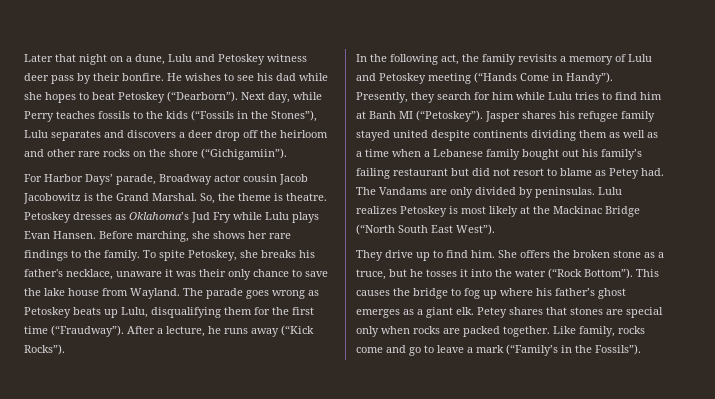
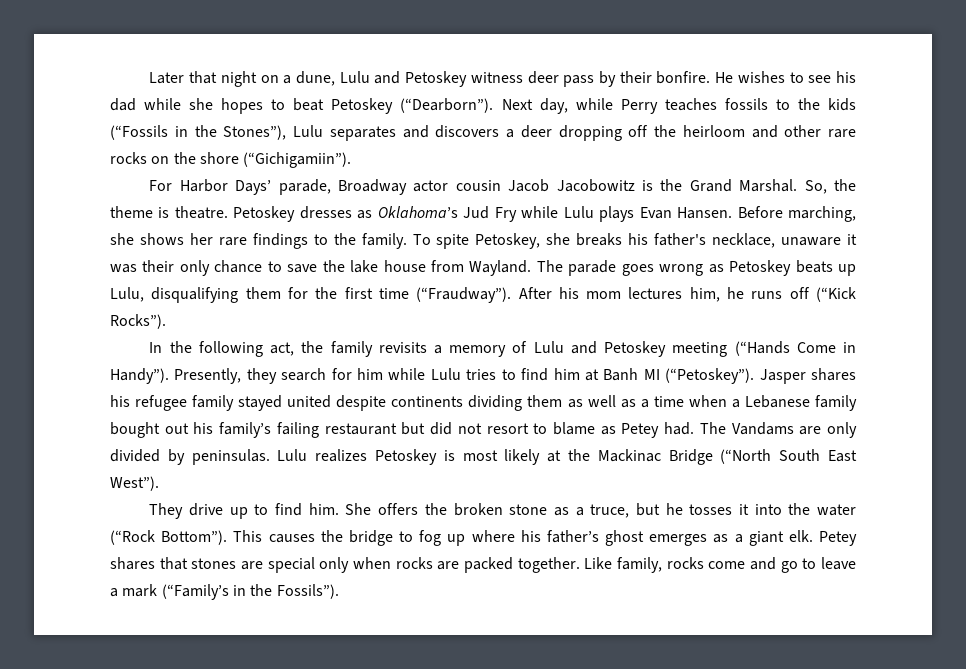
[215,130,240,141] drop -> [558,125,622,141] dropping
[157,326,205,337] a lecture, -> [558,287,720,302] his mom lectures him,
[251,328,279,337] away -> [789,287,810,299] off

